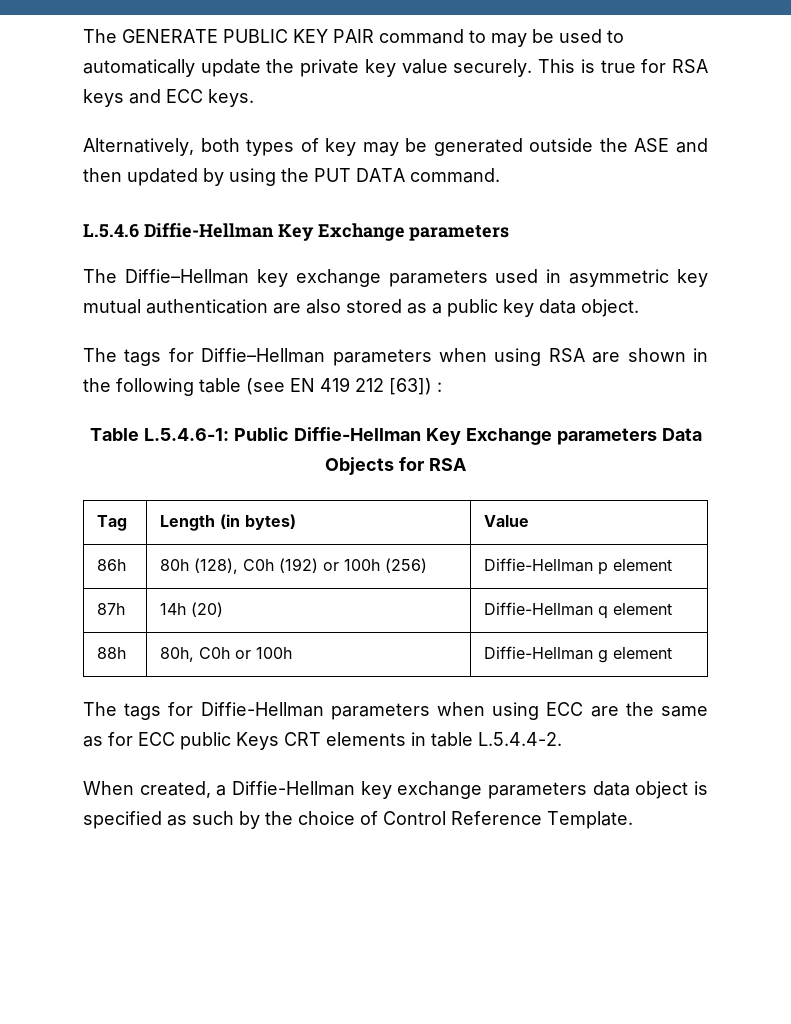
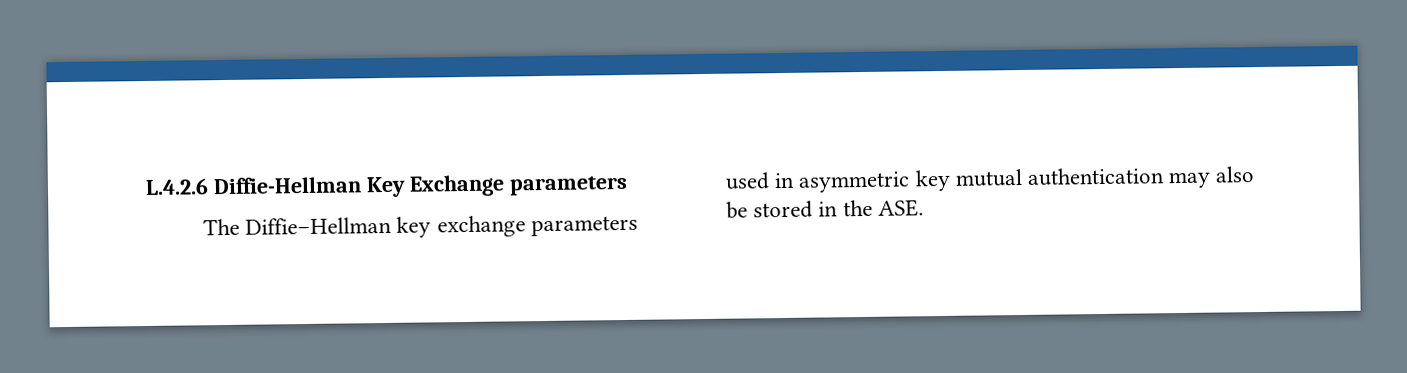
[83,29,624,47] [83,59,709,77] [83,89,254,107] [83,138,708,156] [83,168,500,186] [83,224,139,238] The GENERATE PUBLIC KEY PAIR command to may be used to automatically update the private key value securely. This is true for RSA keys and ECC keys. // Alternatively, both types of key may be generated outside the ASE and then updated by using the PUT DATA command. // L.5.4.6 -> [145,178,209,196] L.4.2.6
[273,299,639,317] [83,348,708,366] [83,377,442,396] [89,427,702,445] [325,457,466,475] [96,515,127,531] [159,514,296,531] [483,515,529,527] [96,559,126,571] [159,558,427,574] [483,558,672,575] [96,603,125,615] [159,602,223,617] [483,602,672,619] [96,647,126,659] [159,647,292,662] [483,646,672,663] [83,702,708,720] [83,732,562,750] [83,781,708,799] [83,811,633,829] are also stored as a public key data object. // The tags for Diffie–Hellman parameters when using RSA are shown in the following table (see EN 419 212 [63]) : // Table L.5.4.6-1: Public Diffie-Hellman Key Exchange parameters Data Objects for RSA // Tag | Length (in bytes) | Value // 86h | 80h (128), C0h (192) or 100h (256) | Diffie-Hellman p element // 87h | 14h (20) | Diffie-Hellman q element // 88h | 80h, C0h or 100h | Diffie-Hellman g element // The tags for Diffie-Hellman parameters when using ECC are the same as for ECC public Keys CRT elements in table L.5.4.4-2. // When created, a Diffie-Hellman key exchange parameters data object is specified as such by the choice of Control Reference Template. -> [1168,166,1255,189] [726,199,924,219] may also be stored in the ASE.

